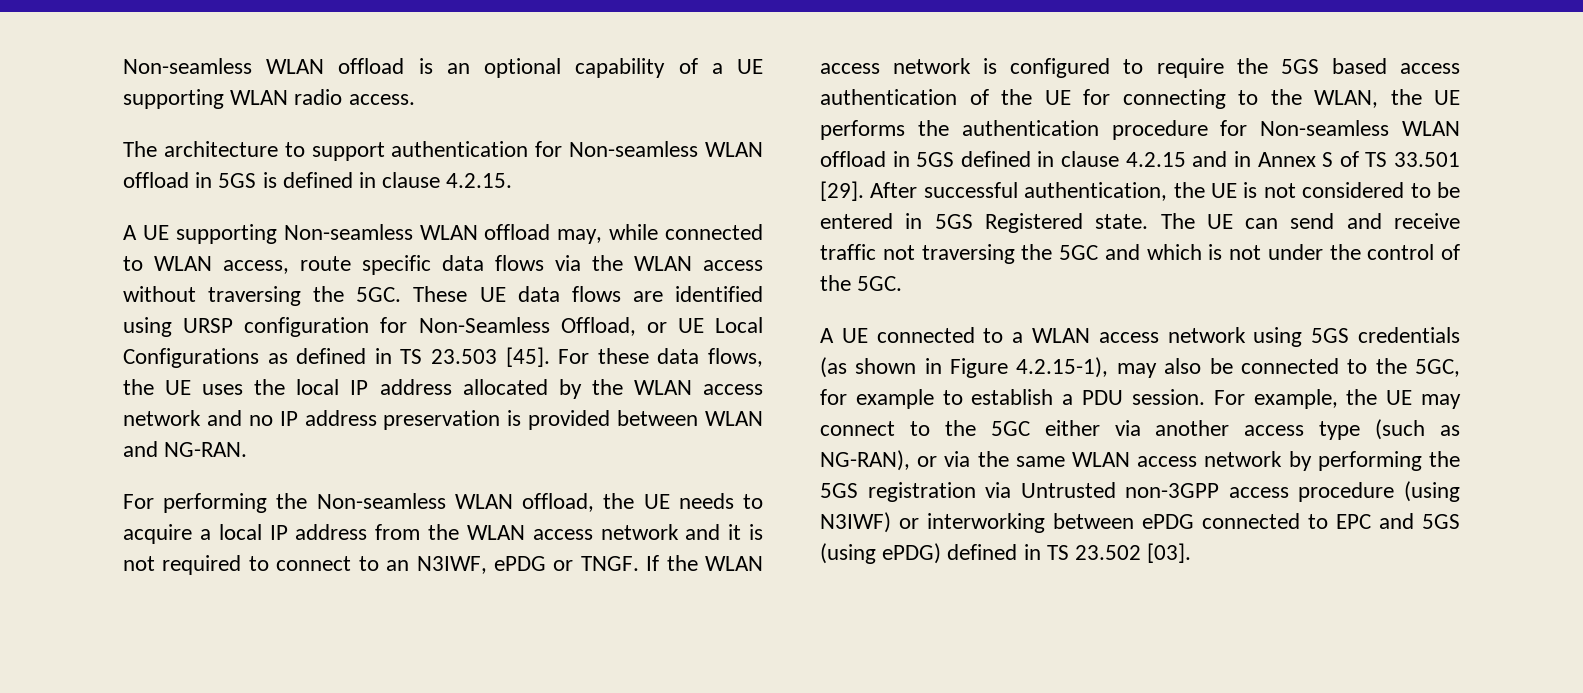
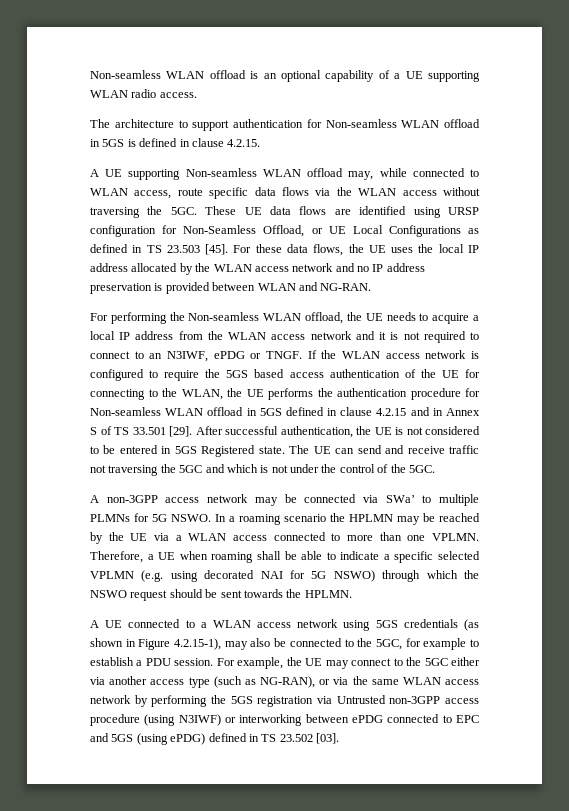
(903, 283) none -> [90,494,479,506] [90,513,480,525] [90,532,480,544] [90,551,480,563] [90,570,479,582] [90,589,352,601] // A non-3GPP access network may be connected via SWa’ to multiple PLMNs for 5G NSWO. In a roaming scenario the HPLMN may be reached by the UE via a WLAN access connected to more than one VPLMN. Therefore, a UE when roaming shall be able to indicate a specific selected VPLMN (e.g. using decorated NAI for 5G NSWO) through which the NSWO request should be sent towards the HPLMN.

